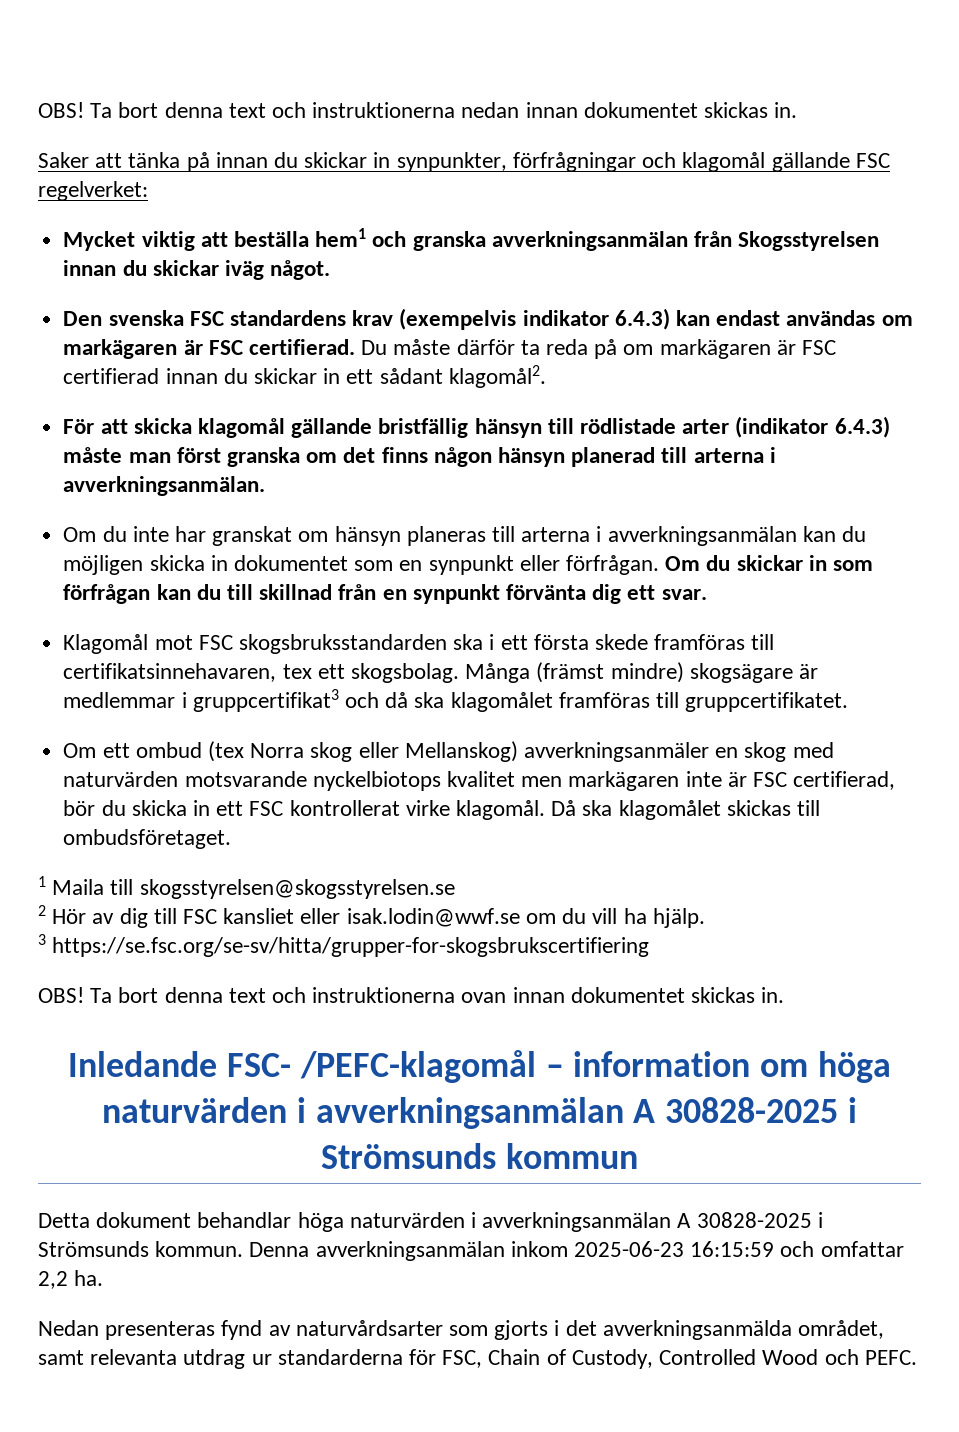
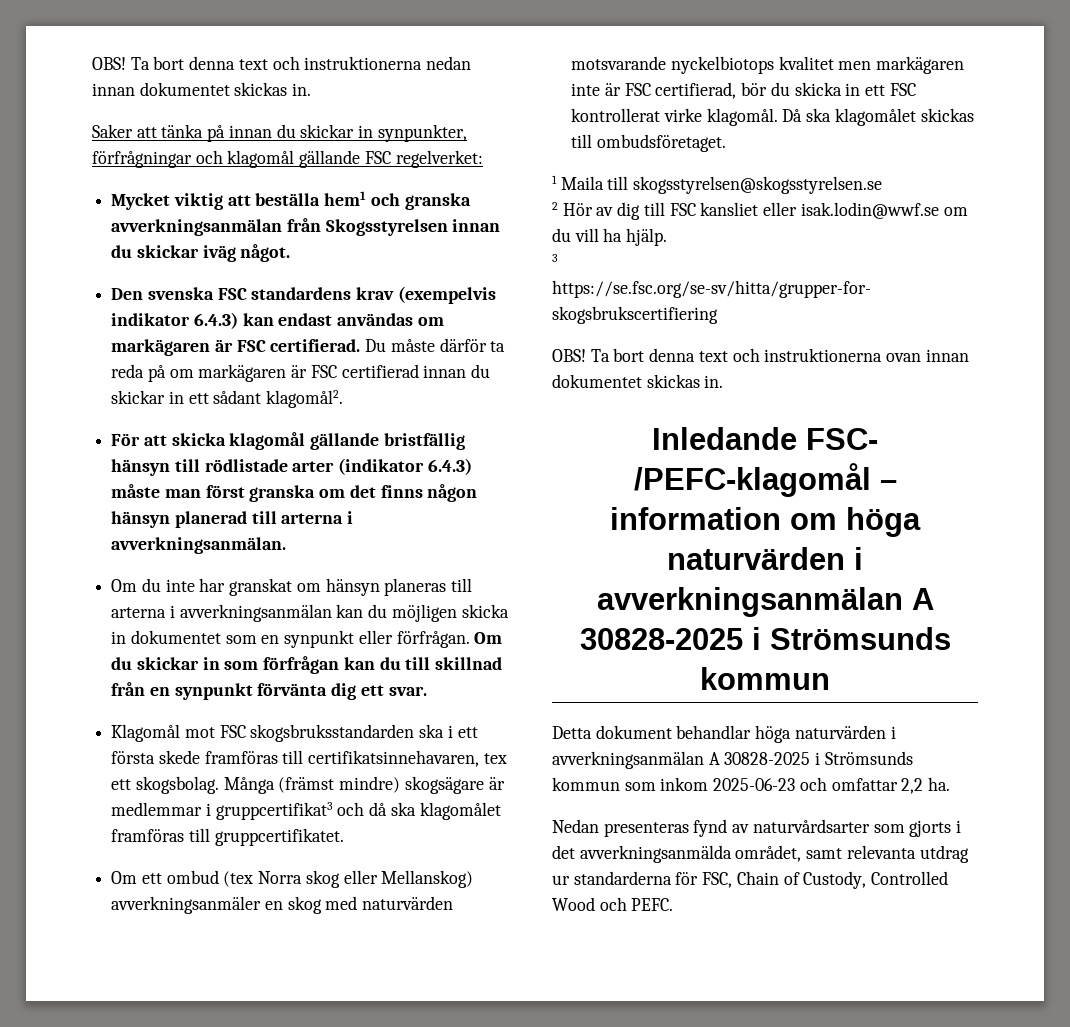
[155,1241,505,1261] kommun. Denna avverkningsanmälan -> [552,777,656,791] kommun som
[690,1241,775,1257] 16:15:59 -> (796, 784) none

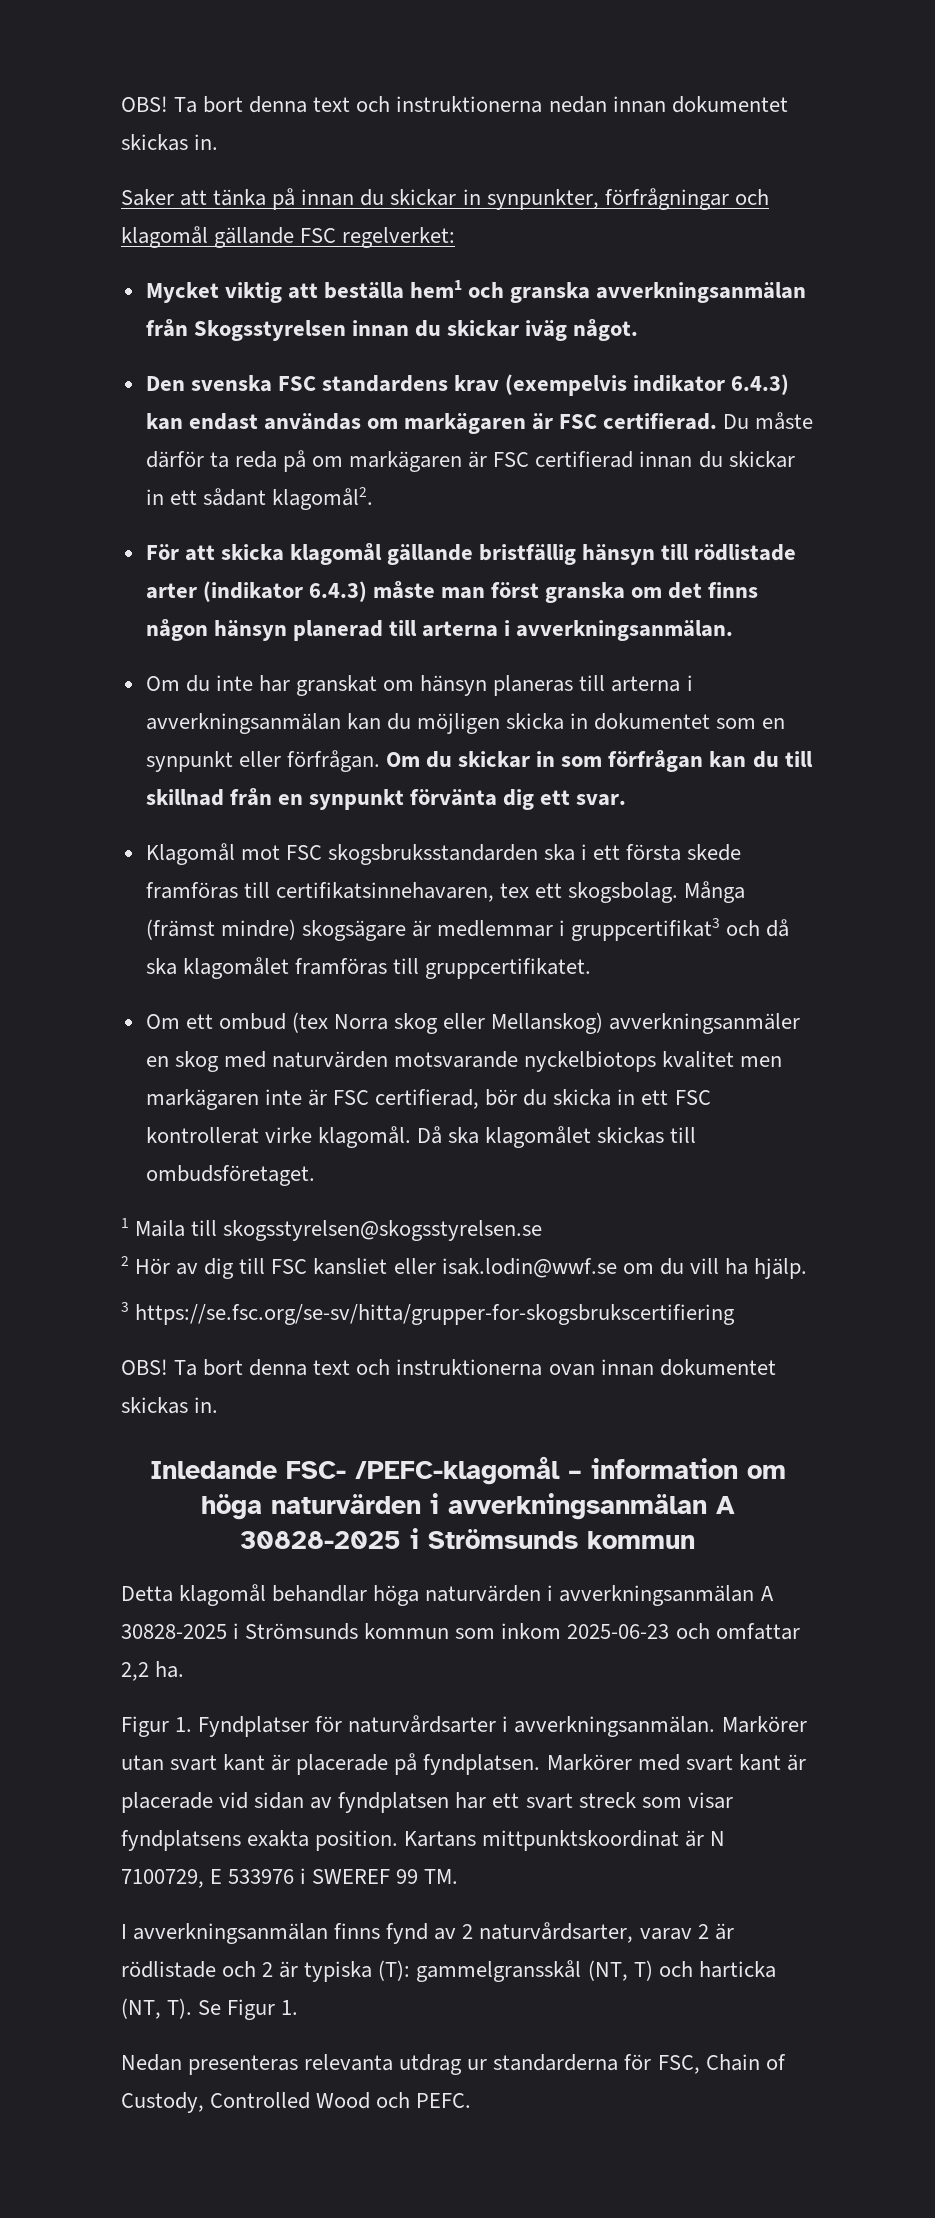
[595,725,672,739] dokument -> [179,1584,267,1606] klagomål
[552,819,962,837] [552,845,843,863] Nedan presenteras fynd av naturvårdsarter som gjorts i det avverkningsanmälda området, samt -> [121,1715,807,1737] [121,1753,806,1775] [121,1792,733,1813] [121,1830,726,1851] [121,1868,459,1888] [121,1922,734,1944] [121,1960,776,1982] [121,1998,299,2020] [121,2054,299,2075] Figur 1. Fyndplatser för naturvårdsarter i avverkningsanmälan. Markörer utan svart kant är placerade på fyndplatsen. Markörer med svart kant är placerade vid sidan av fyndplatsen har ett svart streck som visar fyndplatsens exakta position. Kartans mittpunktskoordinat är N 7100729, E 533976 i SWEREF 99 TM. // I avverkningsanmälan finns fynd av 2 naturvårdsarter, varav 2 är rödlistade och 2 är typiska (T): gammelgransskål (NT, T) och harticka (NT, T). Se Figur 1. // Nedan presenteras

